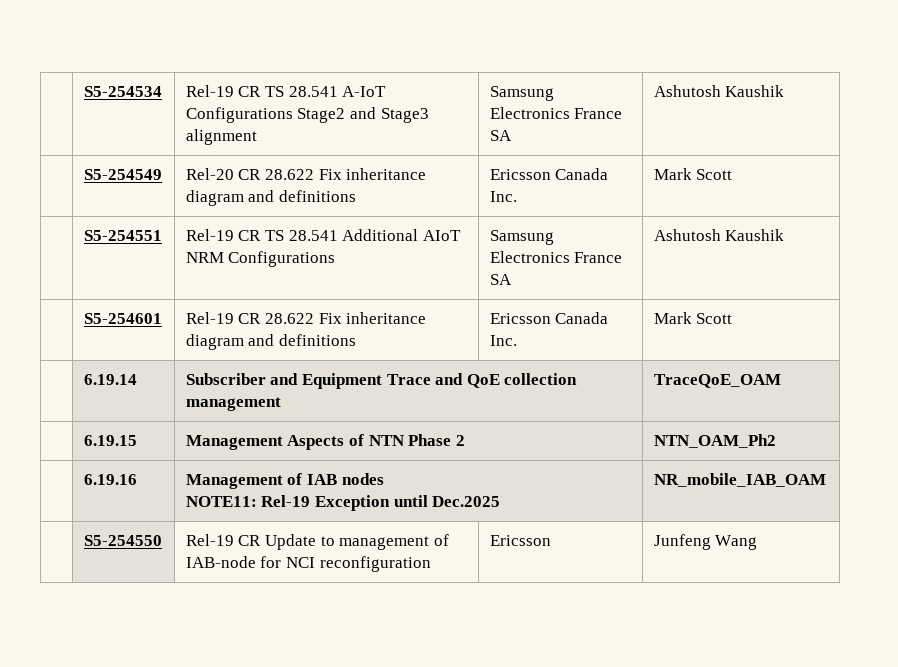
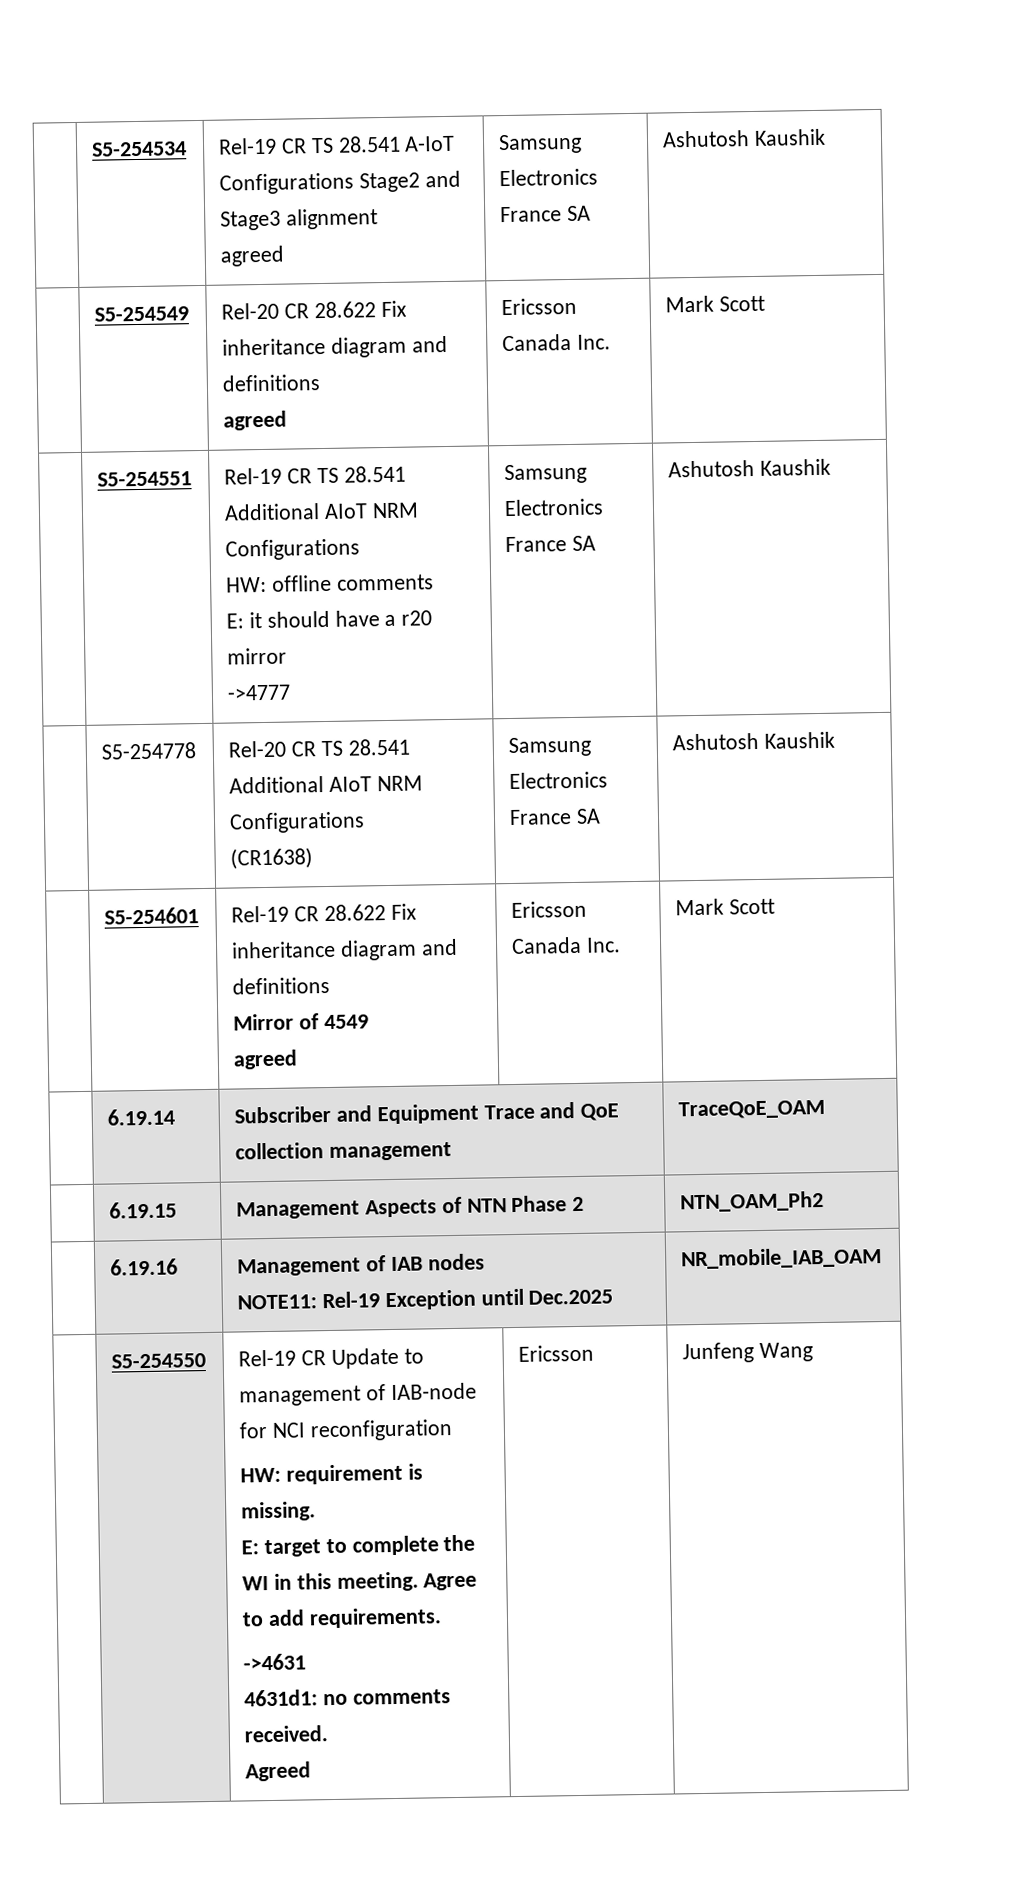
(257, 137) none -> [220,245,285,267] // agreed
(356, 196) none -> [223,410,288,431] // agreed
(336, 259) none -> [226,574,434,593] [226,610,433,629] [227,647,288,665] [227,684,292,701] [504,463,588,485] [504,498,605,517] [505,535,596,553] [668,458,831,478] [101,742,197,760] [228,738,410,758] [229,775,423,794] [229,811,366,834] [230,847,314,870] // HW: offline comments // E: it should have a r20 mirror // ->4777 | Samsung Electronics France SA | Ashutosh Kaushik // | S5-254778 | Rel-20 CR TS 28.541 Additional AIoT NRM Configurations // (CR1638)
(356, 340) none -> [233,1013,369,1031] [233,1049,299,1070] // Mirror of 4549 // agreed
(431, 564) none -> [240,1463,423,1485] [241,1501,317,1522] [241,1534,476,1558] [242,1571,478,1592] [242,1607,442,1629] [243,1653,307,1671] [244,1689,451,1707] [244,1725,329,1743] [245,1761,312,1782] // HW: requirement is missing. // E: target to complete the WI in this meeting. Agree to add requirements. // ->4631 // 4631d1: no comments received. // Agreed

